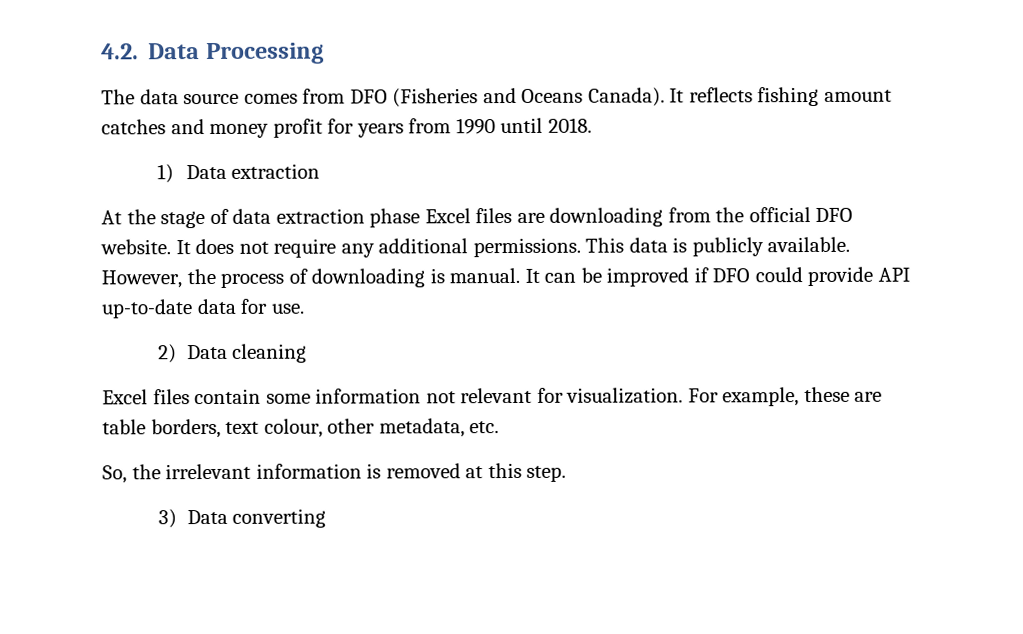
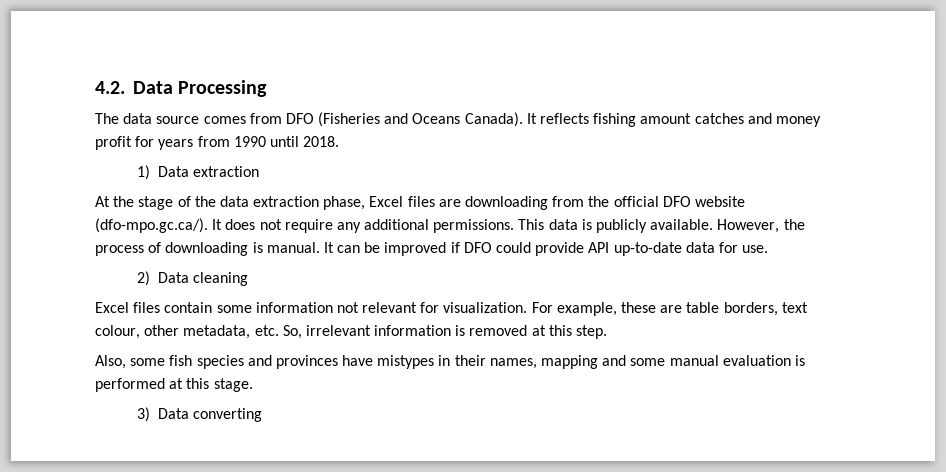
(229, 216) none -> [194,196,216,207] the
[369,208,421,228] phase -> [323,196,366,210] phase,
[100,239,171,255] website. -> [694,196,745,207] [95,218,208,233] website (dfo-mpo.gc.ca/).
[102,464,161,484] // So, the -> [282,325,302,339] So,
(567, 473) none -> [95,355,805,369] [95,378,253,392] // Also, some fish species and provinces have mistypes in their names, mapping and some manual evaluation is performed at this stage.

